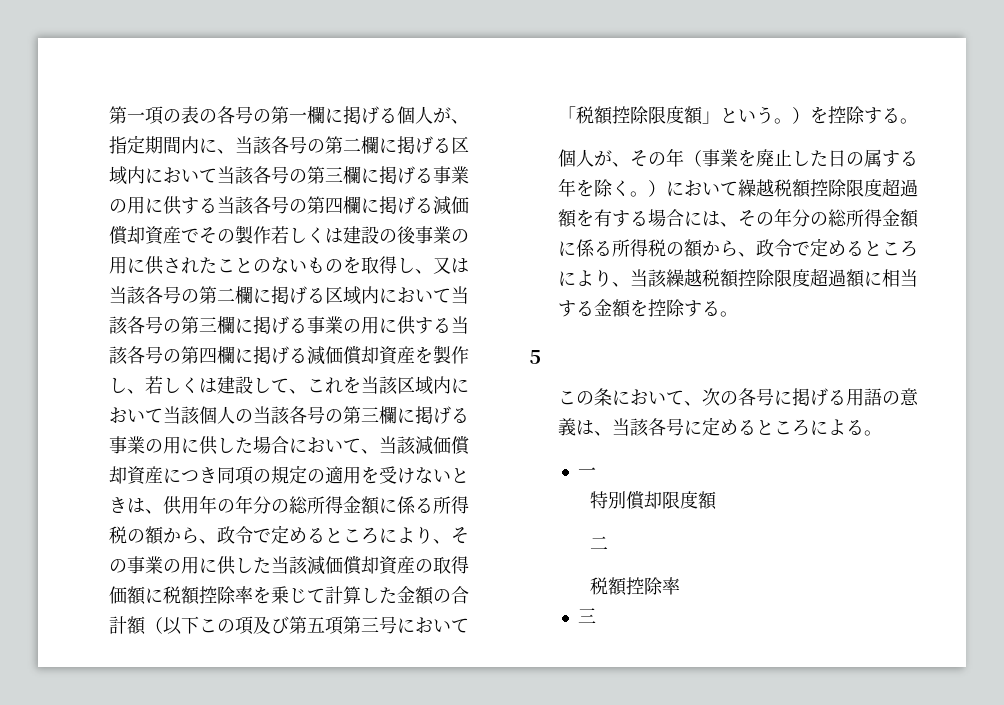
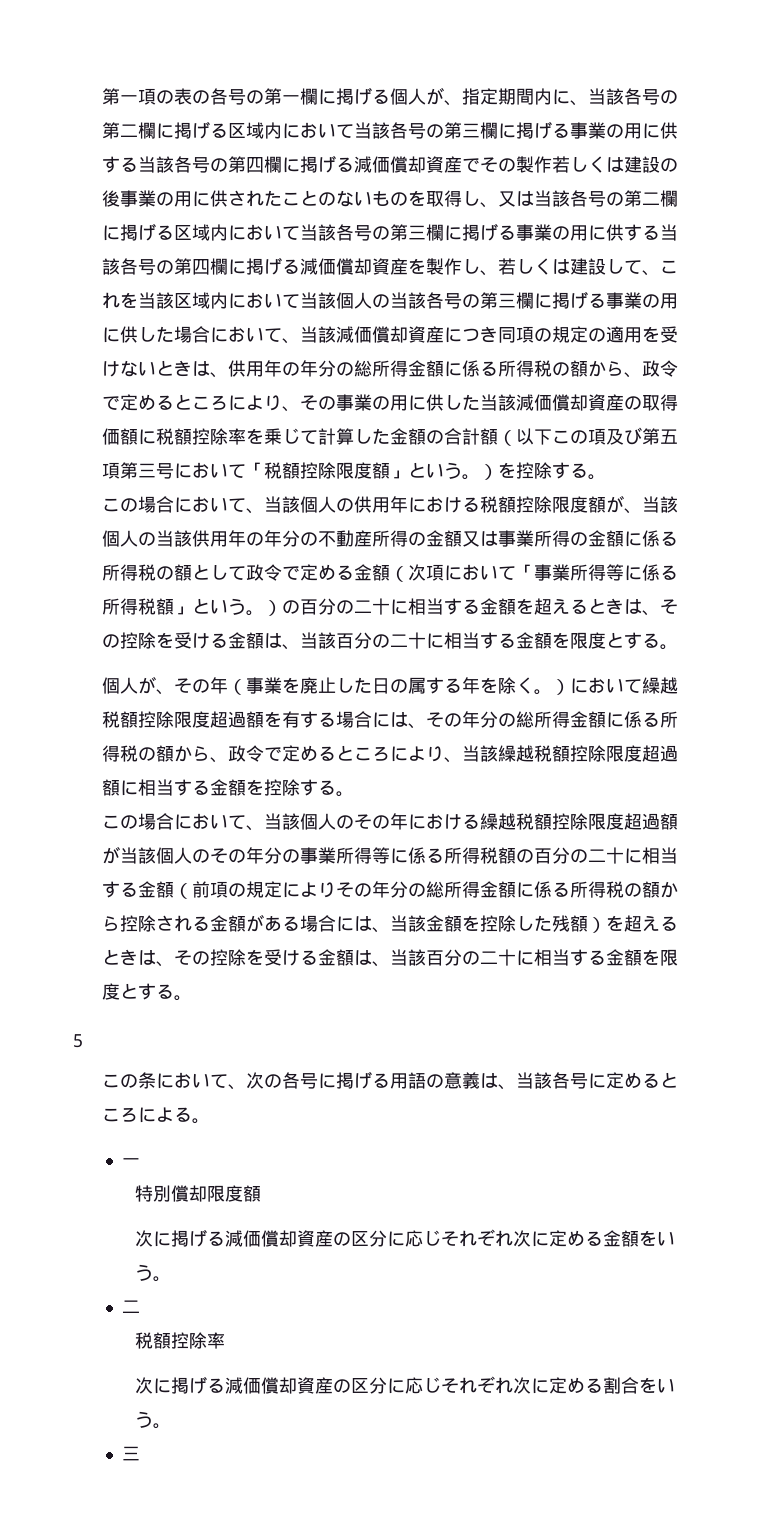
(918, 121) none -> [101,495,678,514] [101,530,678,547] [101,564,678,582] [101,598,678,616] [101,632,678,650] // この場合において、当該個人の供用年における税額控除限度額が、当該個人の当該供用年の年分の不動産所得の金額又は事業所得の金額に係る所得税の額として政令で定める金額（次項において「事業所得等に係る所得税額」という。）の百分の二十に相当する金額を超えるときは、その控除を受ける金額は、当該百分の二十に相当する金額を限度とする。
(738, 314) none -> [101,813,678,831] [101,846,678,864] [101,881,678,899] [101,914,678,933] [101,949,678,967] [101,983,192,1001] // この場合において、当該個人のその年における繰越税額控除限度超過額が当該個人のその年分の事業所得等に係る所得税額の百分の二十に相当する金額（前項の規定によりその年分の総所得金額に係る所得税の額から控除される金額がある場合には、当該金額を控除した残額）を超えるときは、その控除を受ける金額は、当該百分の二十に相当する金額を限度とする。
[589,536,608,550] [589,577,680,596] 二 // 税額控除率 -> [134,1229,675,1247] [134,1264,171,1282] [121,1300,140,1313] [134,1332,225,1349] [134,1376,675,1394] [134,1411,171,1429] 次に掲げる減価償却資産の区分に応じそれぞれ次に定める金額をいう。 // 二 // 税額控除率 // 次に掲げる減価償却資産の区分に応じそれぞれ次に定める割合をいう。

